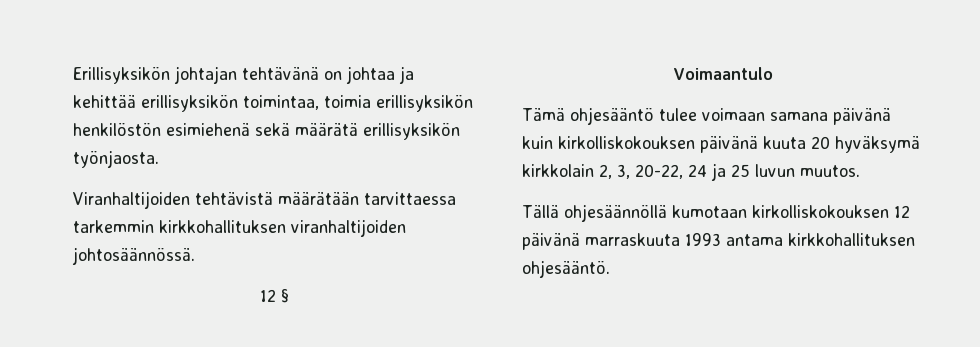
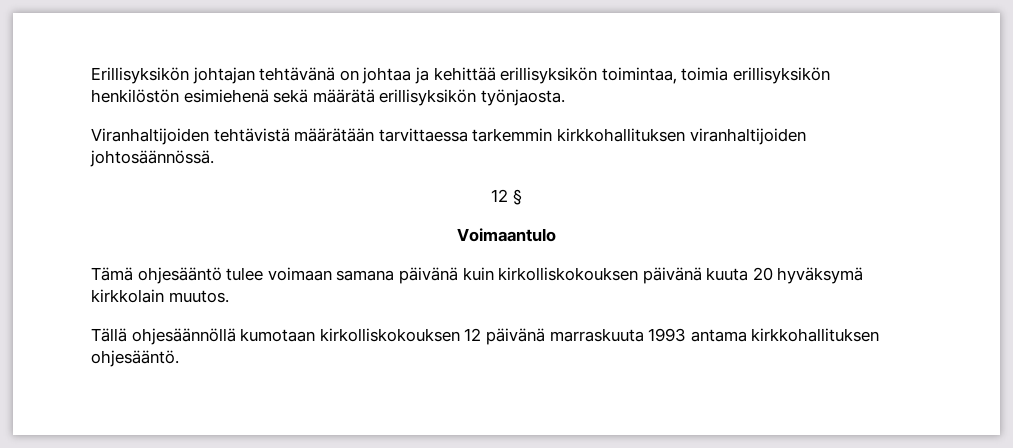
[599,163,795,181] 2, 3, 20-22, 24 ja 25 luvun -> (164, 296) none

